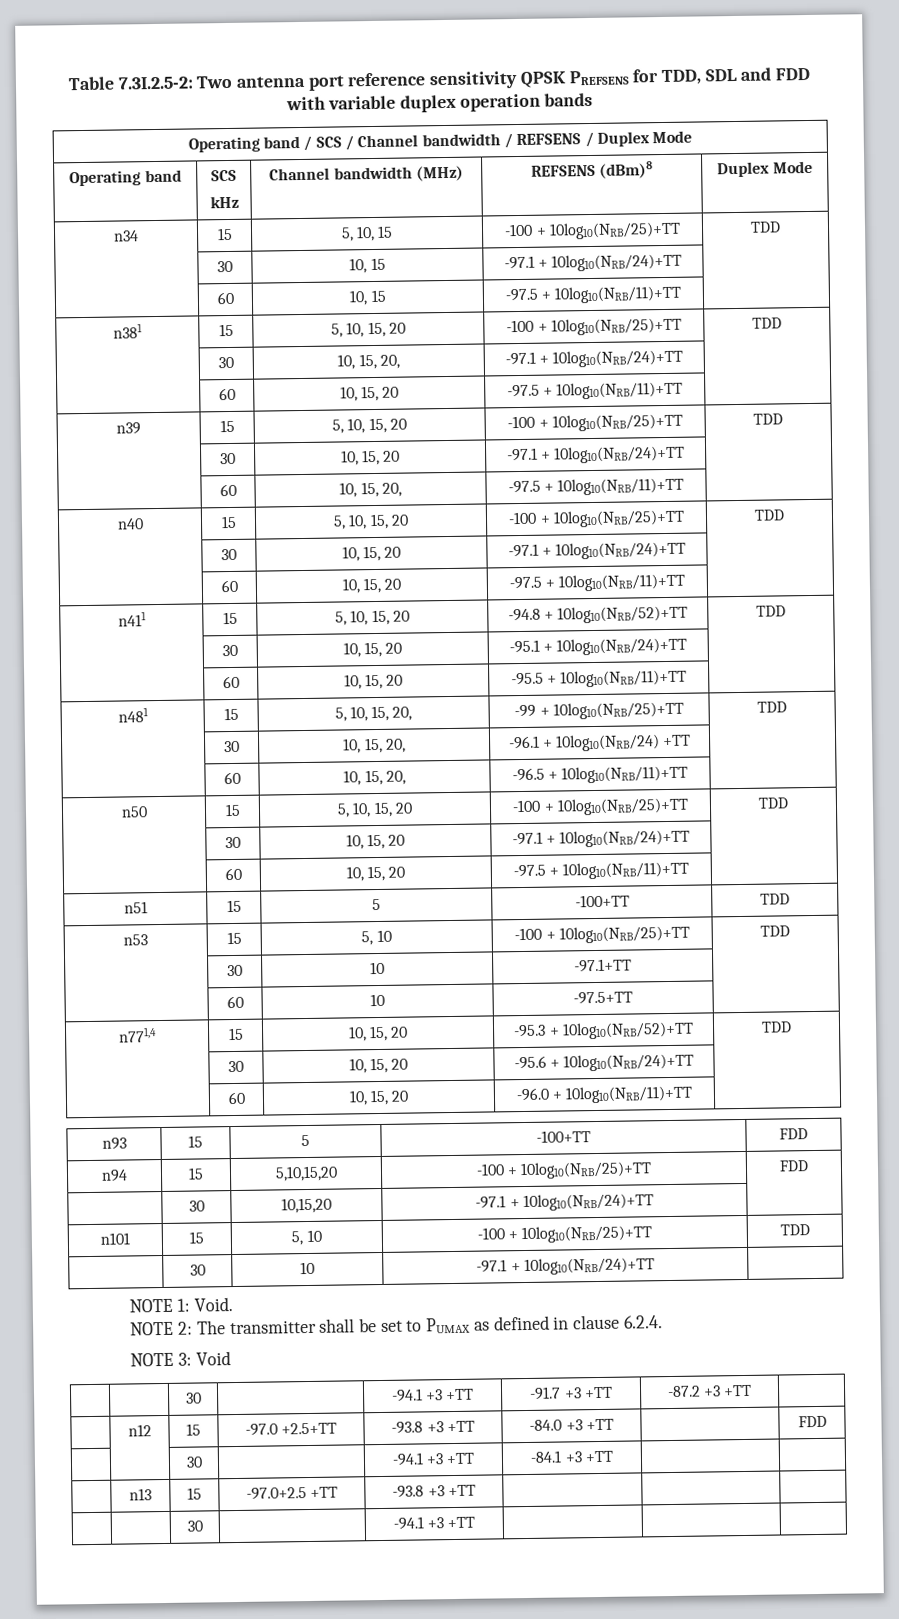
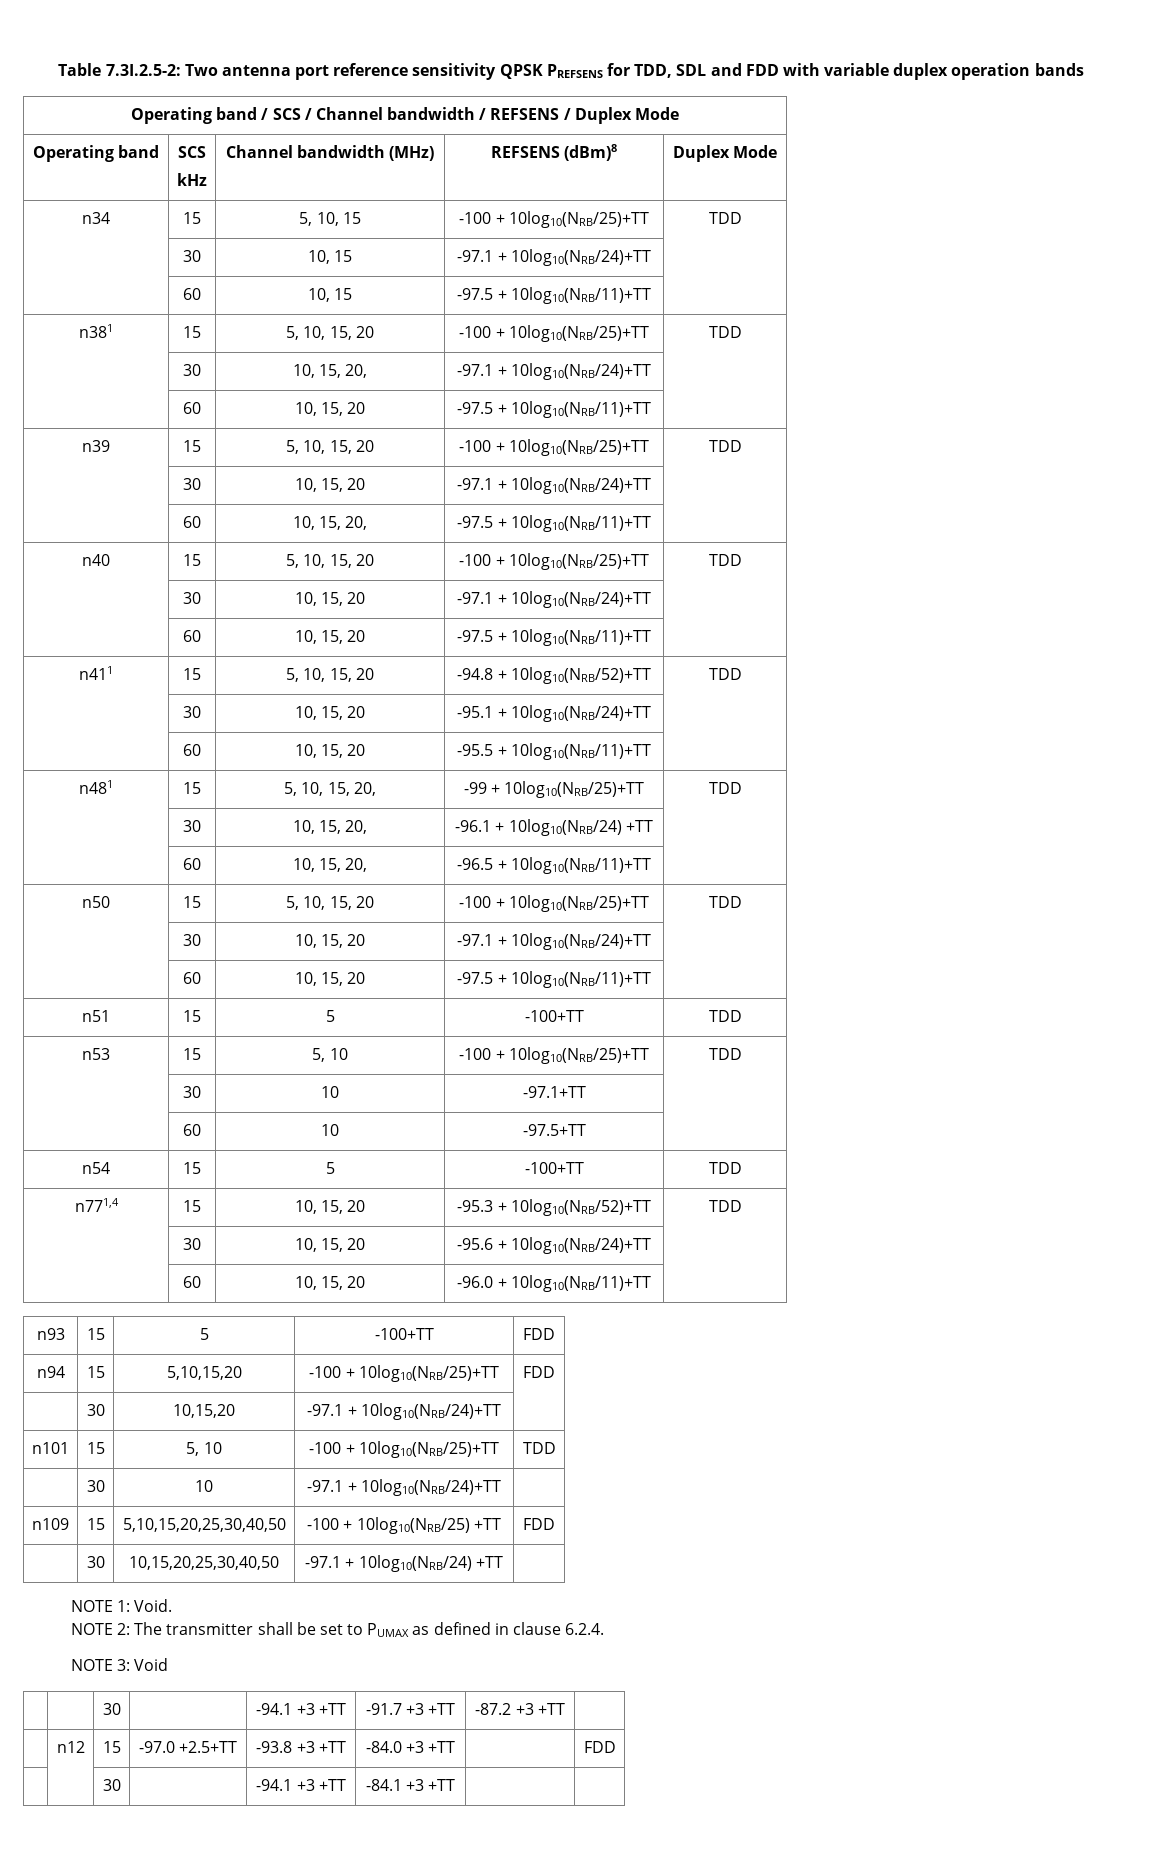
(633, 998) none -> [82,1162,110,1174] [183,1162,201,1174] [325,1162,335,1174] [524,1162,584,1174] [708,1162,742,1174] // n54 | 15 | 5 | -100+TT | TDD
(655, 1266) none -> [32,1518,69,1530] [86,1518,105,1530] [122,1518,286,1532] [307,1517,501,1534] [523,1518,555,1530] [86,1556,105,1568] [129,1556,279,1570] [305,1555,503,1572] // n109 | 15 | 5,10,15,20,25,30,40,50 | -100 + 10log10(NRB/25) +TT | FDD // | 30 | 10,15,20,25,30,40,50 | -97.1 + 10log10(NRB/24) +TT |
[129,1488,152,1501] [187,1487,202,1500] [245,1486,339,1500] [392,1484,476,1498] [186,1520,203,1532] [392,1516,476,1530] // | n13 | 15 | -97.0+2.5 +TT | -93.8 +3 +TT | | | // | | 30 | | -94.1 +3 +TT | | | -> (456, 1785) none

